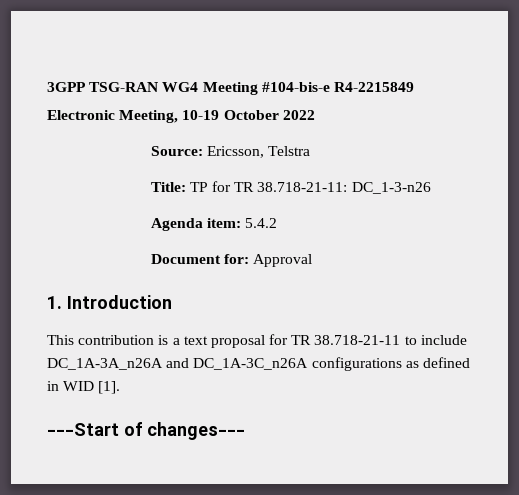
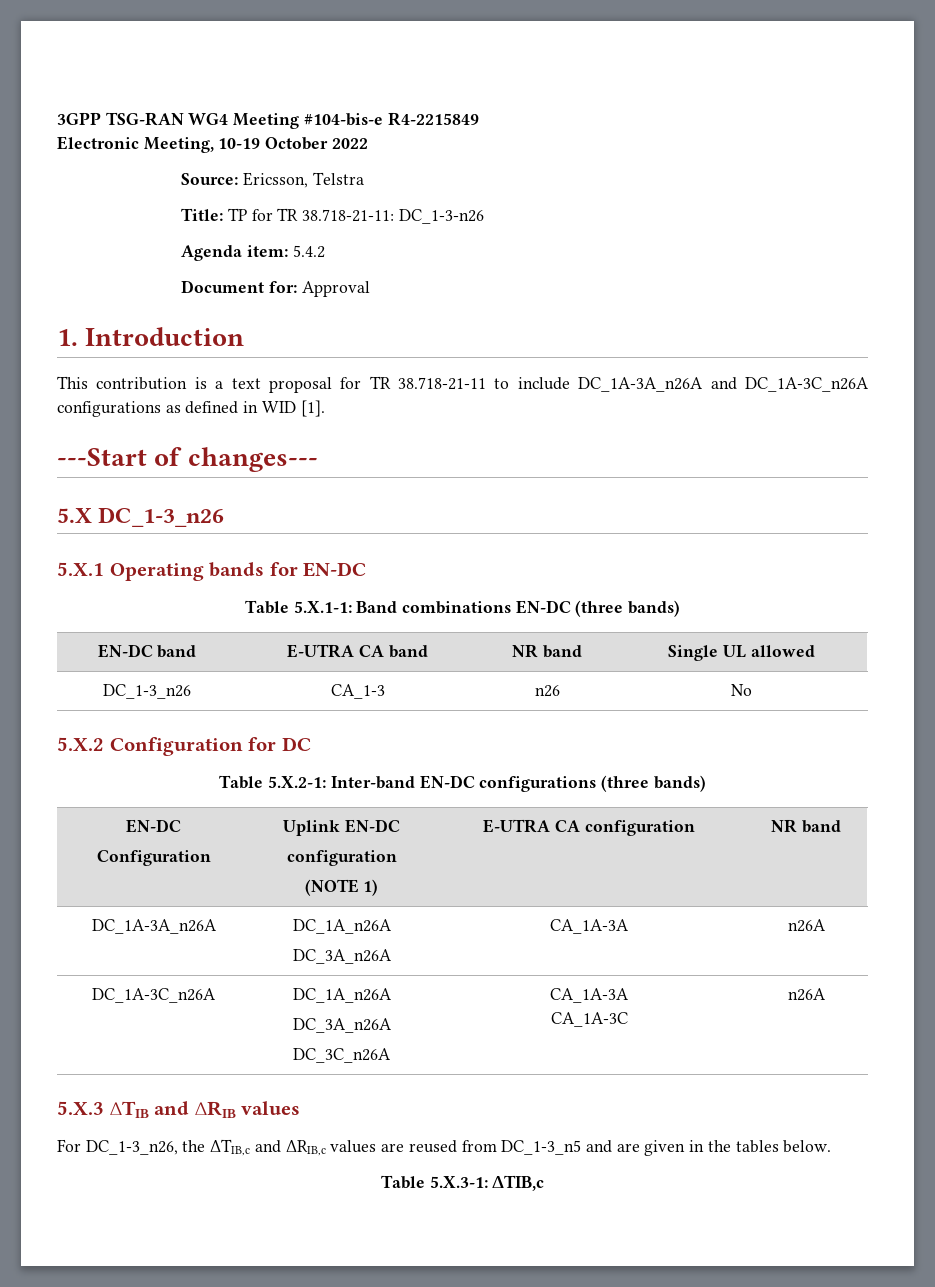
(245, 431) none -> [57,507,225,527] [57,562,367,581] [244,600,681,617] [97,644,197,658] [287,644,428,658] [512,644,582,658] [668,645,815,661] [103,684,191,699] [330,684,385,699] [534,685,560,697] [731,684,752,696] [57,737,311,756] [219,775,706,792] [126,819,181,833] [96,850,211,866] [283,819,400,836] [286,850,397,866] [304,879,379,896] [483,819,695,836] [771,819,841,833] [91,919,217,934] [292,919,392,934] [292,949,392,964] [550,919,629,934] [787,919,826,932] [92,988,216,1003] [292,988,392,1003] [292,1018,392,1033] [293,1048,391,1063] [550,988,629,1003] [550,1012,628,1027] [787,988,826,1001] [57,1101,301,1118] [57,1139,832,1156] [380,1175,545,1191] // 5.X DC_1-3_n26 // 5.X.1 Operating bands for EN-DC // Table 5.X.1-1: Band combinations EN-DC (three bands) // EN-DC band | E-UTRA CA band | NR band | Single UL allowed // DC_1-3_n26 | CA_1-3 | n26 | No // 5.X.2 Configuration for DC // Table 5.X.2-1: Inter-band EN-DC configurations (three bands) // EN-DC // Configuration | Uplink EN-DC // configuration // (NOTE 1) | E-UTRA CA configuration | NR band // DC_1A-3A_n26A | DC_1A_n26A // DC_3A_n26A | CA_1A-3A | n26A // DC_1A-3C_n26A | DC_1A_n26A // DC_3A_n26A // DC_3C_n26A | CA_1A-3A // CA_1A-3C | n26A // 5.X.3 ∆TIB and ∆RIB values // For DC_1-3_n26, the ΔTIB,c and ΔRIB,c values are reused from DC_1-3_n5 and are given in the tables below. // Table 5.X.3-1: ΔTIB,c

